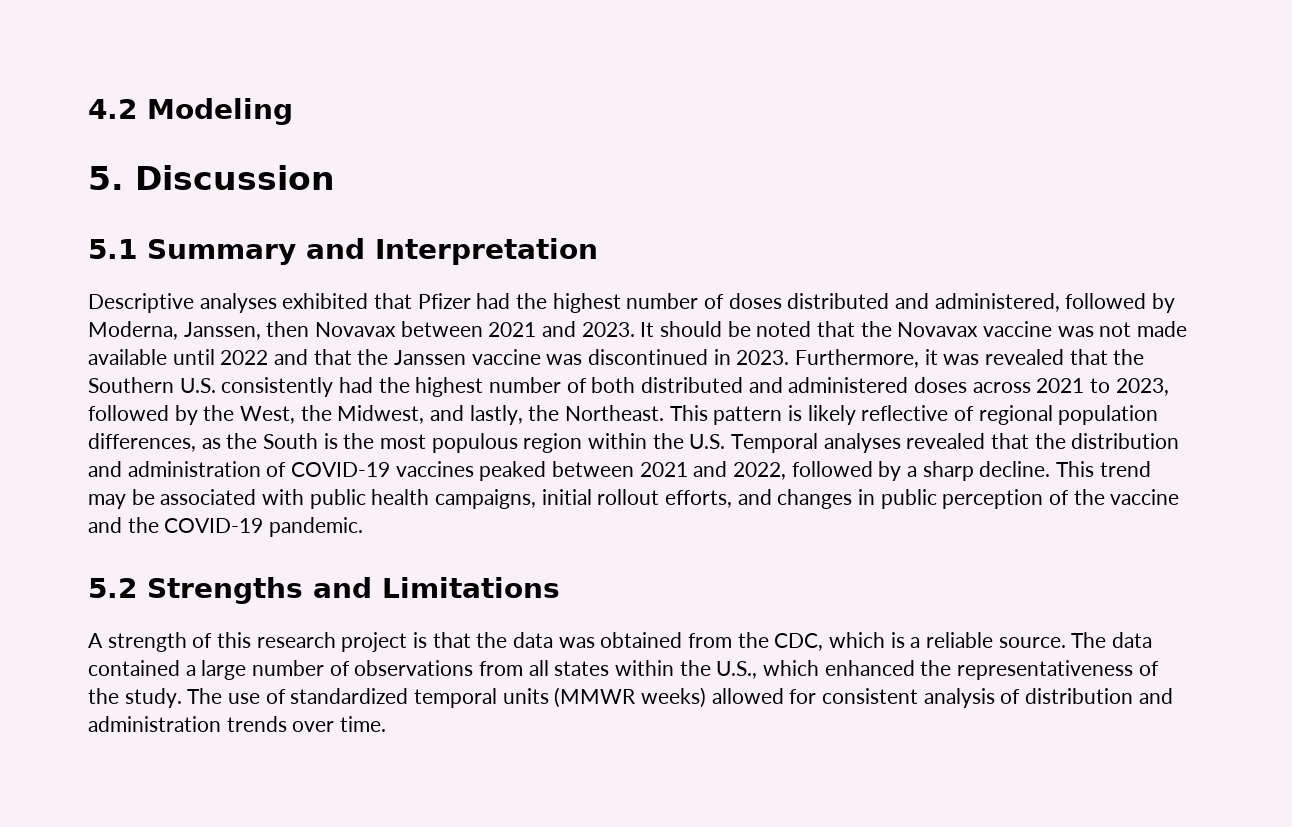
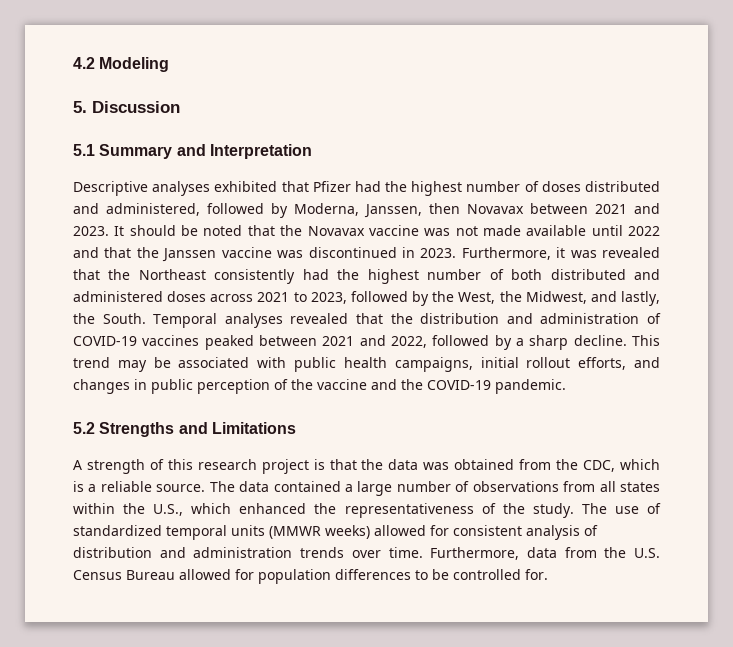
[88,377,216,393] Southern U.S. -> [138,269,206,280] Northeast
[565,405,1159,425] [88,433,726,453] Northeast. This pattern is likely reflective of regional population differences, as the South is the most populous region within the U.S. -> [102,313,146,324] South.
(387, 724) none -> [430,547,660,560] [73,569,548,584] Furthermore, data from the U.S. Census Bureau allowed for population differences to be controlled for.

